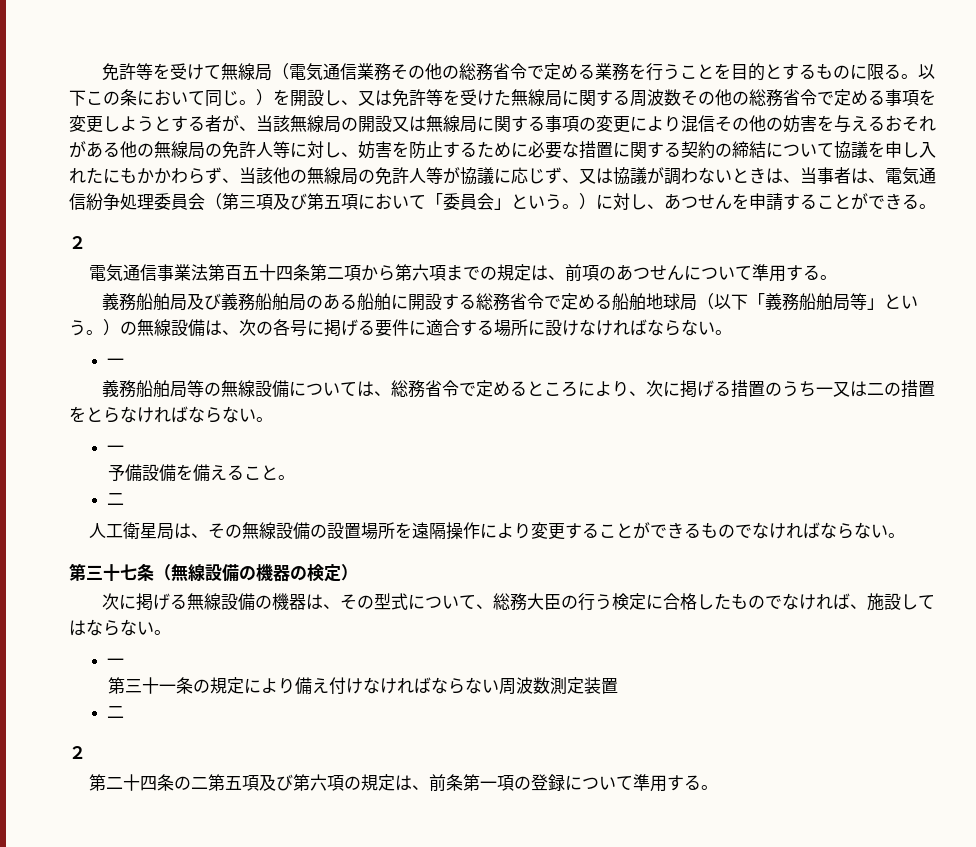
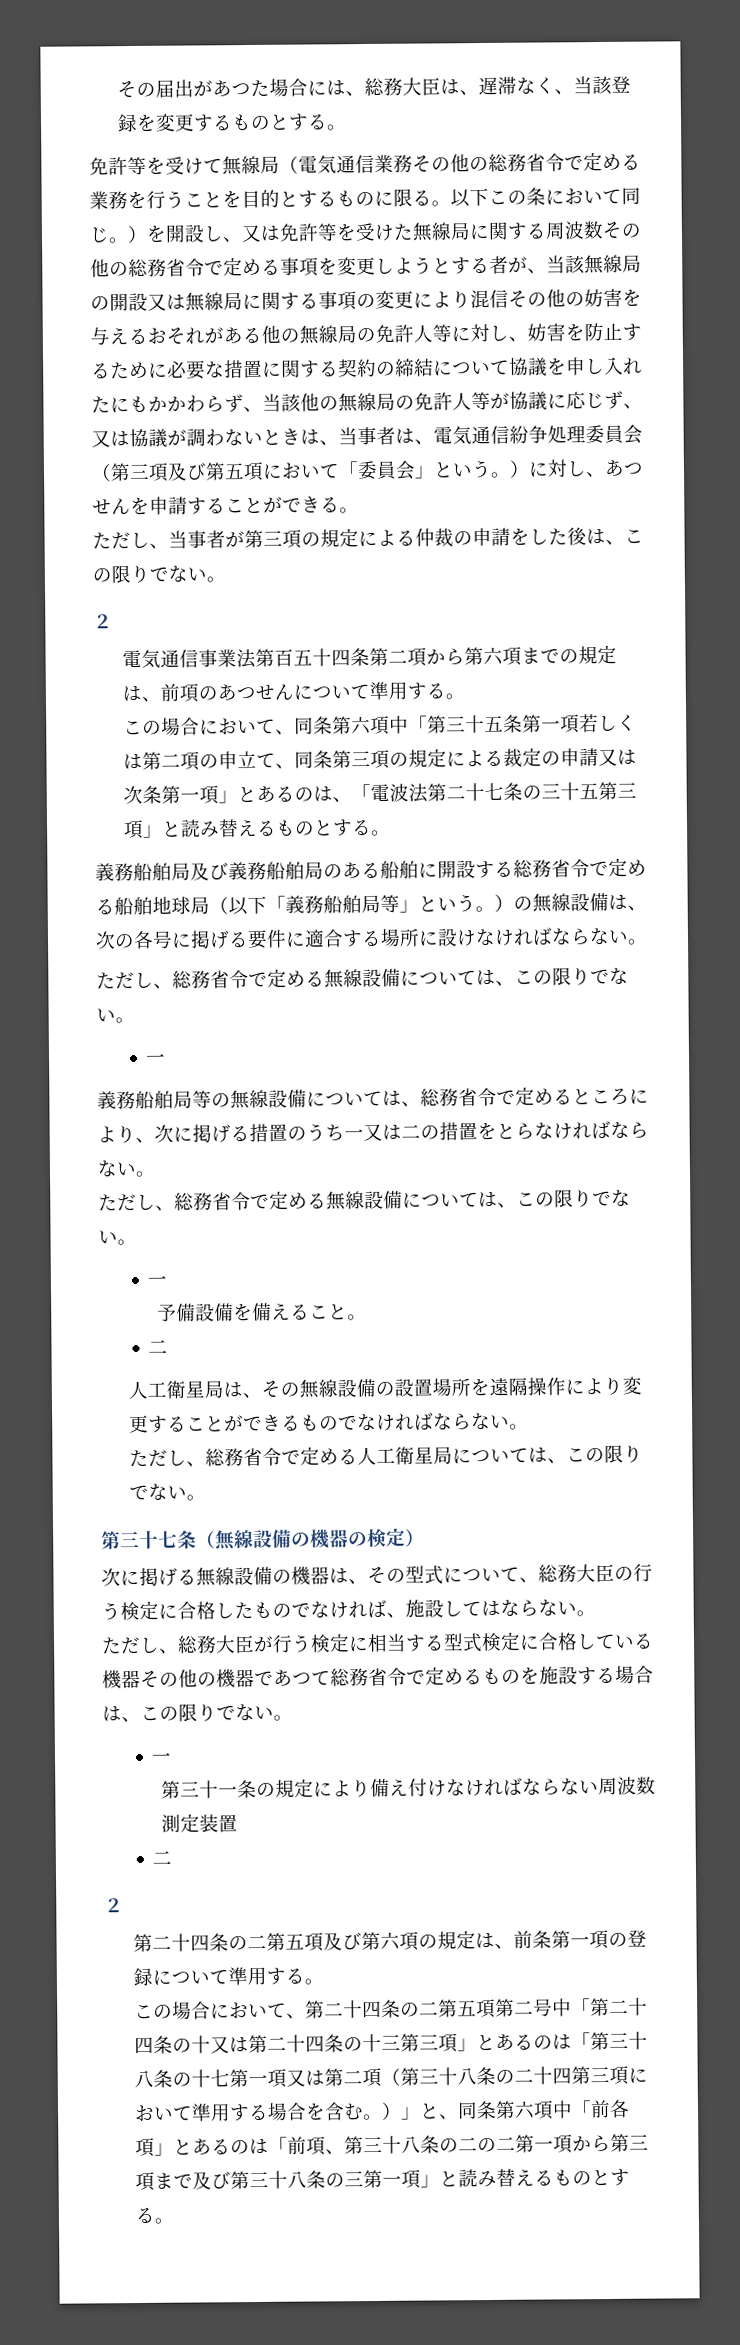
(101, 72) none -> [117,75,632,99] [117,113,348,133] その届出があつた場合には、総務大臣は、遅滞なく、当該登録を変更するものとする。 //
(936, 206) none -> [92,527,644,550] [92,564,226,584] // ただし、当事者が第三項の規定による仲裁の申請をした後は、この限りでない。
(837, 277) none -> [123,714,638,736] [123,747,638,771] [123,781,638,805] [123,818,392,840] // この場合において、同条第六項中「第三十五条第一項若しくは第二項の申立て、同条第三項の規定による裁定の申請又は次条第一項」とあるのは、「電波法第二十七条の三十五第三項」と読み替えるものとする。
(732, 332) none -> [96,967,629,990] [96,1008,135,1024] // ただし、総務省令で定める無線設備については、この限りでない。
(273, 419) none -> [98,1189,631,1212] [98,1230,137,1246] // ただし、総務省令で定める無線設備については、この限りでない。
(905, 535) none -> [129,1444,644,1468] [129,1483,207,1501] // ただし、総務省令で定める人工衛星局については、この限りでない。
(171, 632) none -> [101,1631,654,1655] [102,1665,654,1690] [102,1703,293,1723] // ただし、総務大臣が行う検定に相当する型式検定に合格している機器その他の機器であつて総務省令で定めるものを施設する場合は、この限りでない。
(718, 787) none -> [134,1997,649,2020] [134,2031,649,2055] [134,2065,649,2089] [134,2099,631,2122] [135,2133,650,2158] [135,2168,631,2192] [135,2207,175,2224] // この場合において、第二十四条の二第五項第二号中「第二十四条の十又は第二十四条の十三第三項」とあるのは「第三十八条の十七第一項又は第二項（第三十八条の二十四第三項において準用する場合を含む。）」と、同条第六項中「前各項」とあるのは「前項、第三十八条の二の二第一項から第三項まで及び第三十八条の三第一項」と読み替えるものとする。

